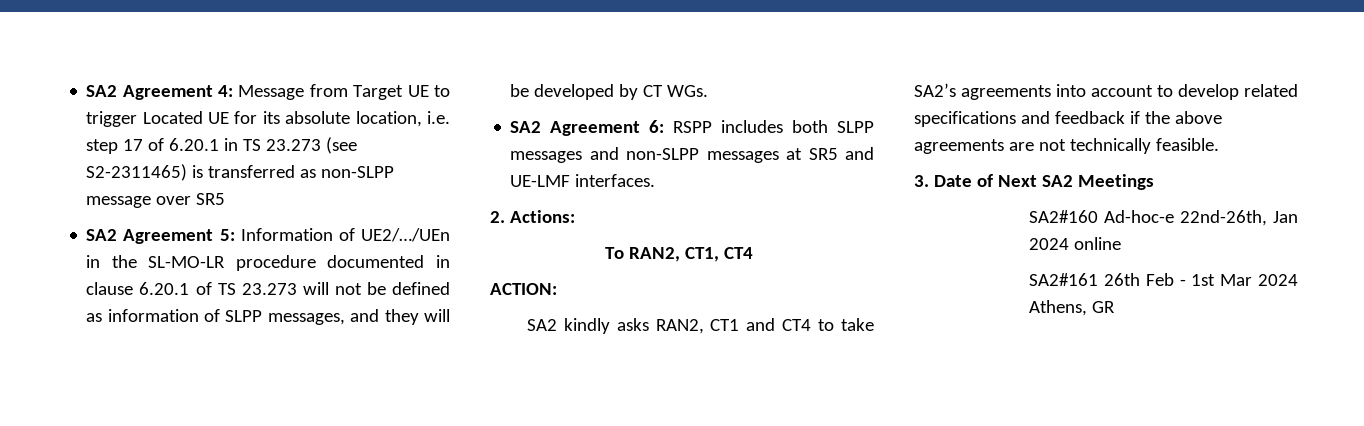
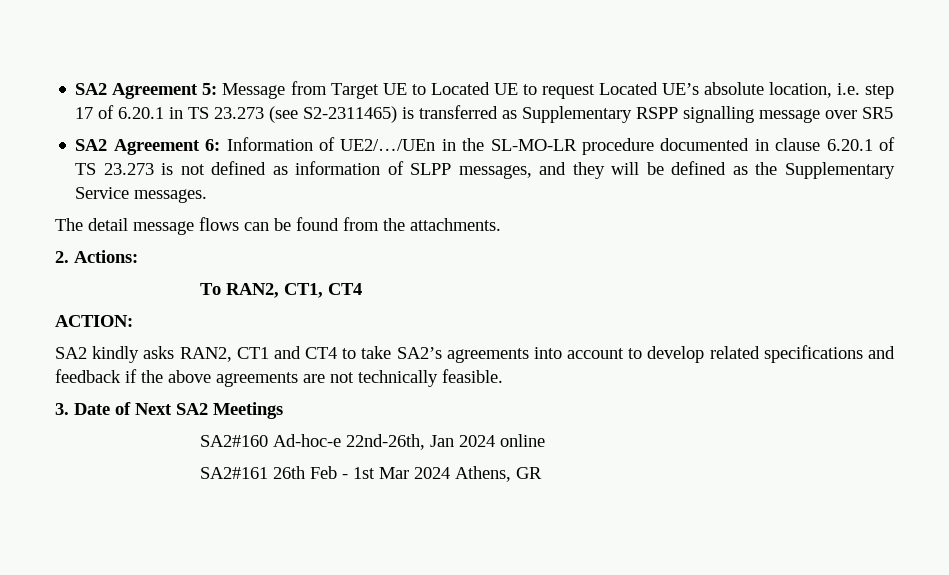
[86,85,234,100] SA2 Agreement 4: -> [75,83,218,99] SA2 Agreement 5:
[86,111,138,127] trigger -> (426, 89) none
[234,111,280,124] for its -> [522,82,699,99] to request Located UE’s
[321,166,395,178] non-SLPP -> [522,106,755,123] Supplementary RSPP signalling
[219,229,235,241] 5: -> [205,139,221,151] 6:
[302,282,386,295] will not be -> [161,163,205,175] is not
[534,84,709,100] [510,120,874,136] [510,147,874,163] [510,174,656,187] developed by CT WGs. // SA2 Agreement 6: RSPP includes both SLPP messages and non-SLPP messages at SR5 and UE-LMF interfaces. -> [671,161,895,179] [75,187,208,203] [55,217,501,235] defined as the Supplementary Service messages. // The detail message flows can be found from the attachments.

